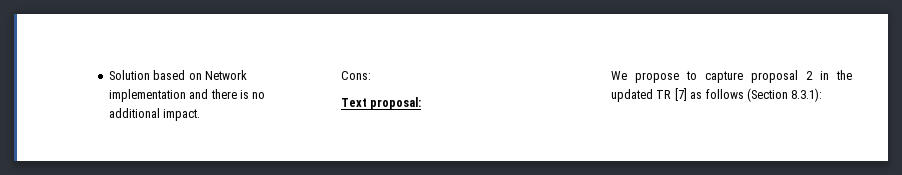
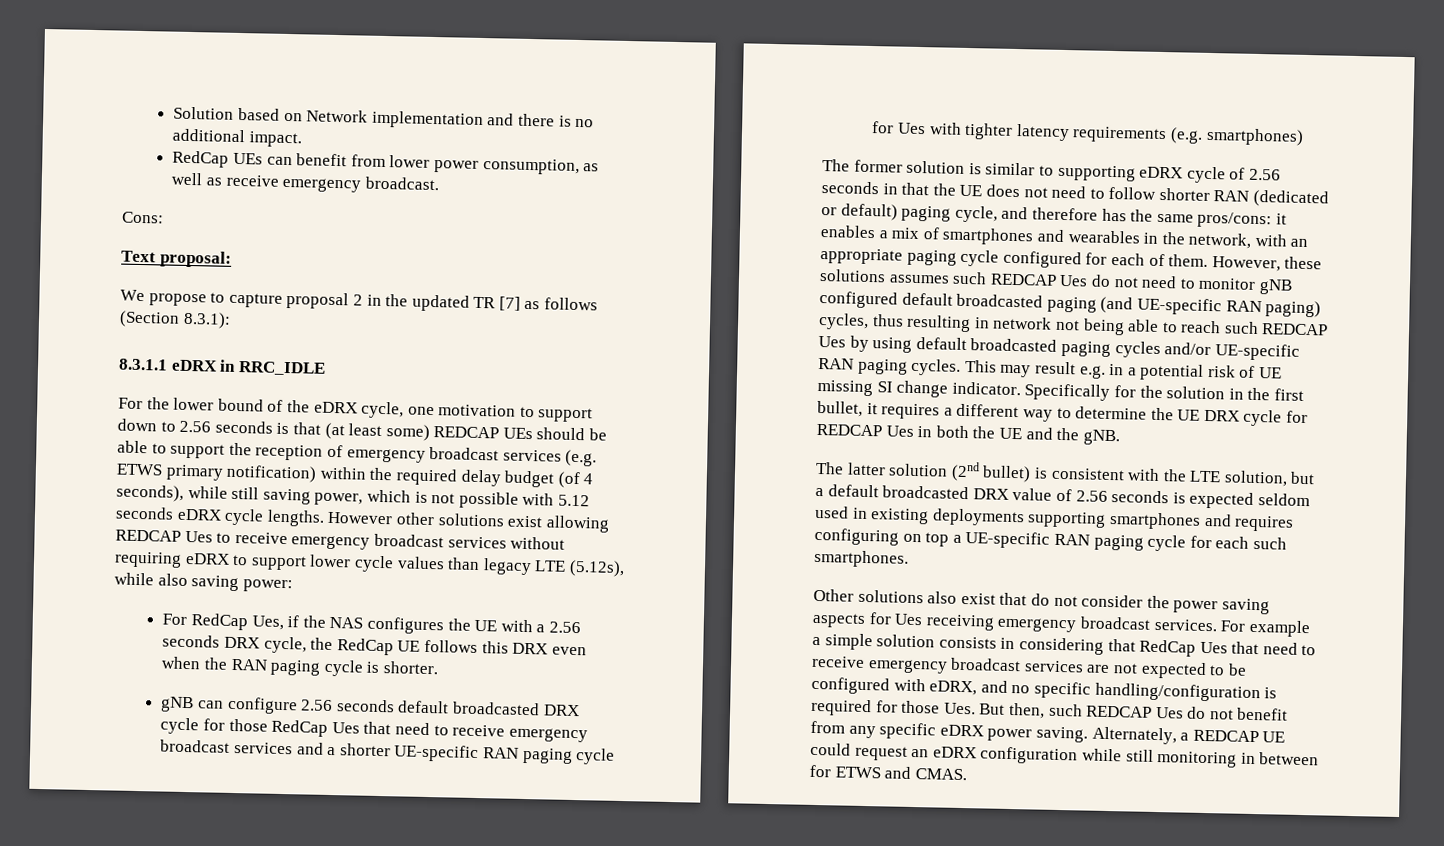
(201, 115) none -> [172,150,600,176] [171,172,439,193] // RedCap UEs can benefit from lower power consumption, as well as receive emergency broadcast.
(823, 95) none -> [118,358,326,376] [118,397,594,423] [117,418,608,441] [117,440,598,467] [116,463,594,489] [116,484,590,509] [115,506,610,533] [115,529,566,550] [114,551,625,578] [114,572,293,593] [162,613,581,635] [162,634,587,656] [161,656,439,677] [160,696,580,717] [160,717,588,743] [160,739,616,765] [872,121,1304,146] [822,159,1281,184] [821,181,1330,208] [821,203,1287,229] [820,224,1309,249] [820,247,1323,272] [819,268,1293,295] [819,290,1322,318] [818,312,1329,336] [818,335,1300,361] [818,357,1283,381] [817,379,1304,401] [817,400,1309,427] [816,423,1120,446] [815,461,1316,487] [815,484,1310,509] [815,505,1295,532] [814,527,1287,552] [814,549,909,568] [813,588,1270,615] [812,612,1311,638] [812,633,1317,657] [811,655,1247,680] [811,676,1278,703] [811,698,1289,721] [810,720,1286,745] [810,742,1320,768] [809,764,967,781] // 8.3.1.1 eDRX in RRC_IDLE // For the lower bound of the eDRX cycle, one motivation to support down to 2.56 seconds is that (at least some) REDCAP UEs should be able to support the reception of emergency broadcast services (e.g. ETWS primary notification) within the required delay budget (of 4 seconds), while still saving power, which is not possible with 5.12 seconds eDRX cycle lengths. However other solutions exist allowing REDCAP Ues to receive emergency broadcast services without requiring eDRX to support lower cycle values than legacy LTE (5.12s), while also saving power: // For RedCap Ues, if the NAS configures the UE with a 2.56 seconds DRX cycle, the RedCap UE follows this DRX even when the RAN paging cycle is shorter. // gNB can configure 2.56 seconds default broadcasted DRX cycle for those RedCap Ues that need to receive emergency broadcast services and a shorter UE-specific RAN paging cycle for Ues with tighter latency requirements (e.g. smartphones) // The former solution is similar to supporting eDRX cycle of 2.56 seconds in that the UE does not need to follow shorter RAN (dedicated or default) paging cycle, and therefore has the same pros/cons: it enables a mix of smartphones and wearables in the network, with an appropriate paging cycle configured for each of them. However, these solutions assumes such REDCAP Ues do not need to monitor gNB configured default broadcasted paging (and UE-specific RAN paging) cycles, thus resulting in network not being able to reach such REDCAP Ues by using default broadcasted paging cycles and/or UE-specific RAN paging cycles. This may result e.g. in a potential risk of UE missing SI change indicator. Specifically for the solution in the first bullet, it requires a different way to determine the UE DRX cycle for REDCAP Ues in both the UE and the gNB. // The latter solution (2nd bullet) is consistent with the LTE solution, but a default broadcasted DRX value of 2.56 seconds is expected seldom used in existing deployments supporting smartphones and requires configuring on top a UE-specific RAN paging cycle for each such smartphones. // Other solutions also exist that do not consider the power saving aspects for Ues receiving emergency broadcast services. For example a simple solution consists in considering that RedCap Ues that need to receive emergency broadcast services are not expected to be configured with eDRX, and no specific handling/configuration is required for those Ues. But then, such REDCAP Ues do not benefit from any specific eDRX power saving. Alternately, a REDCAP UE could request an eDRX configuration while still monitoring in between for ETWS and CMAS.

